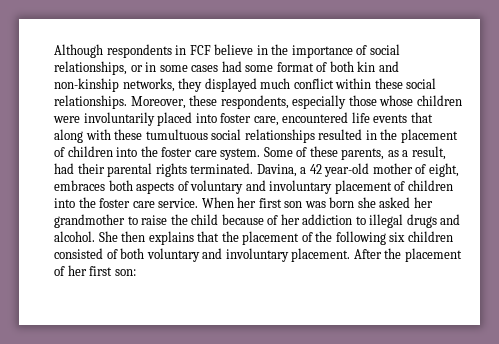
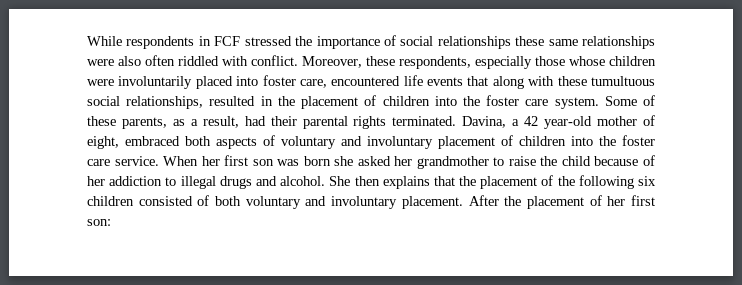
[54,44,103,58] Although -> [87,36,122,46] While
[214,44,268,55] believe in -> [244,36,292,46] stressed
[54,61,399,75] [54,78,437,92] [54,95,127,109] relationships, or in some cases had some format of both kin and non-kinship networks, they displayed much conflict within these social relationships. -> [437,36,656,49] [87,55,298,66] relationships these same relationships were also often riddled with conflict.
[244,129,315,143] relationships -> [126,96,204,109] relationships,
[54,180,105,191] embraces -> [125,136,180,146] embraced

